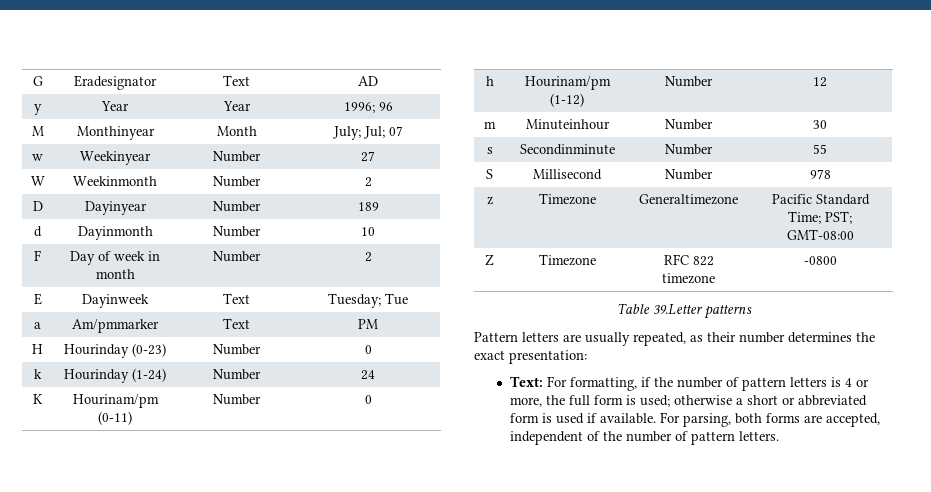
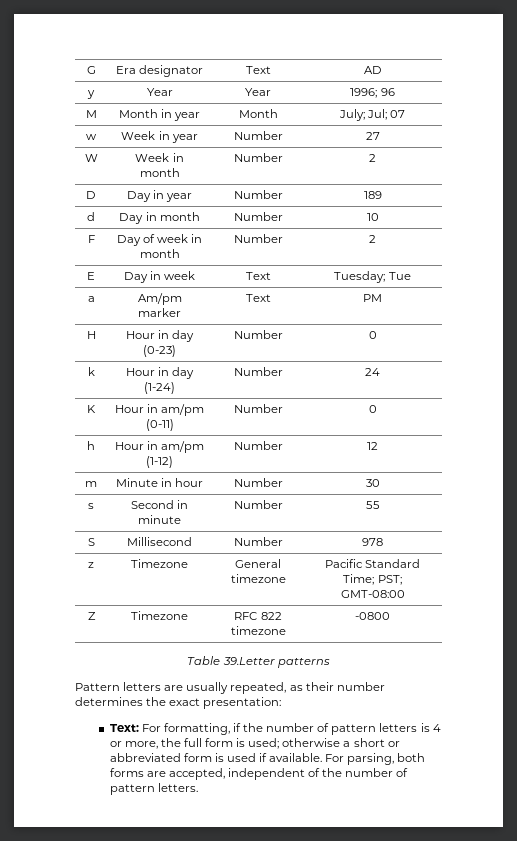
[74,75,157,90] Eradesignator -> [115,65,204,77] Era designator
[76,126,155,140] Monthinyear -> [118,109,201,121] Month in year
[80,151,151,165] Weekinyear -> [121,131,198,143] Week in year
[73,176,157,186] Weekinmonth -> [135,153,184,162] [139,168,180,177] Week in month
[84,201,147,215] Dayinyear -> [126,190,193,202] Day in year
[77,226,153,240] Dayinmonth -> [119,212,200,224] Day in month
[82,294,149,308] Dayinweek -> [123,271,196,283] Day in week
[72,319,159,333] Am/pmmarker -> [137,293,182,305] [138,308,181,317] Am/pm marker
[64,344,129,358] Hourinday -> [125,330,195,342] Hour in day
[64,369,129,383] Hourinday -> [125,367,195,379] Hour in day
[72,394,159,408] Hourinam/pm -> [114,404,205,416] Hour in am/pm
[524,76,611,90] Hourinam/pm -> [114,441,205,453] Hour in am/pm
[525,119,610,130] Minuteinhour -> [115,478,204,487] Minute in hour
[519,144,615,155] Secondinminute -> [130,500,189,509] [138,515,181,524] Second in minute
[639,194,738,205] Generaltimezone -> [235,559,281,568] [230,574,286,583] General timezone

